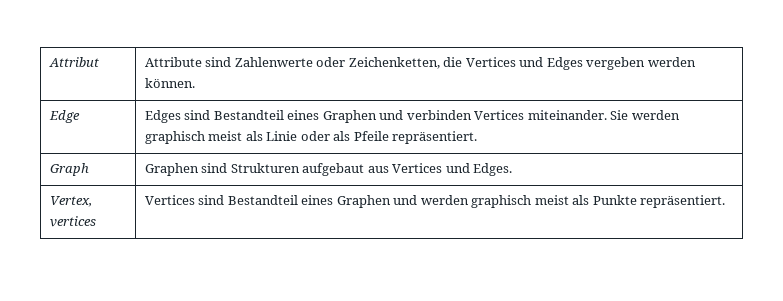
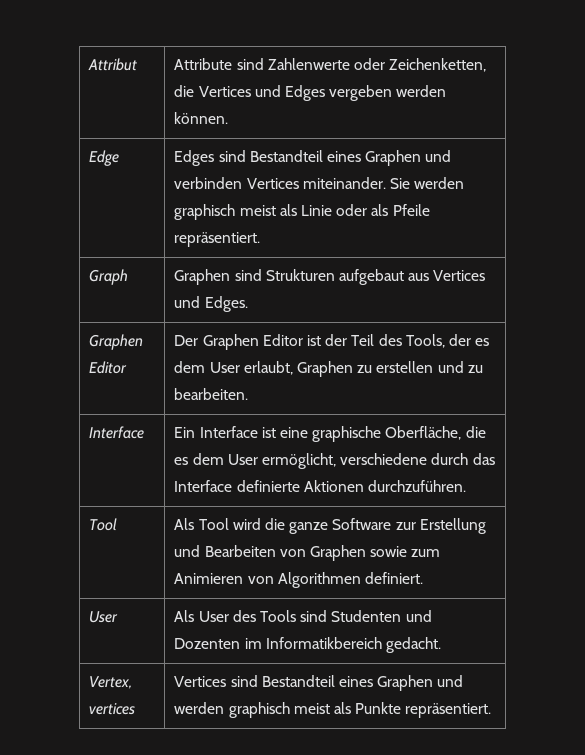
(513, 169) none -> [89,334,144,350] [89,361,128,374] [174,334,490,350] [174,361,483,377] [174,388,249,400] [89,426,145,439] [174,426,486,442] [174,453,495,469] [174,480,466,492] [89,518,118,531] [174,518,486,534] [174,545,441,561] [174,572,423,588] [89,611,119,623] [174,610,432,622] [174,637,441,653] // Graphen Editor | Der Graphen Editor ist der Teil des Tools, der es dem User erlaubt, Graphen zu erstellen und zu bearbeiten. // Interface | Ein Interface ist eine graphische Oberfläche, die es dem User ermöglicht, verschiedene durch das Interface definierte Aktionen durchzuführen. // Tool | Als Tool wird die ganze Software zur Erstellung und Bearbeiten von Graphen sowie zum Animieren von Algorithmen definiert. // User | Als User des Tools sind Studenten und Dozenten im Informatikbereich gedacht.

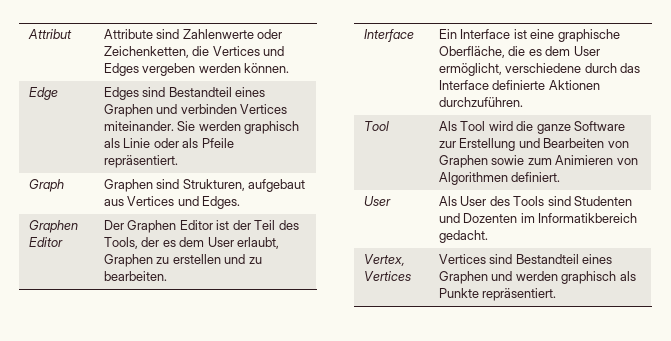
[239,205,276,216] meist -> (300, 127) none
[265,269,335,281] Strukturen -> [182,179,245,191] Strukturen,
[89,703,136,715] vertices -> [363,271,411,281] Vertices
[293,703,330,714] meist -> (617, 277) none

